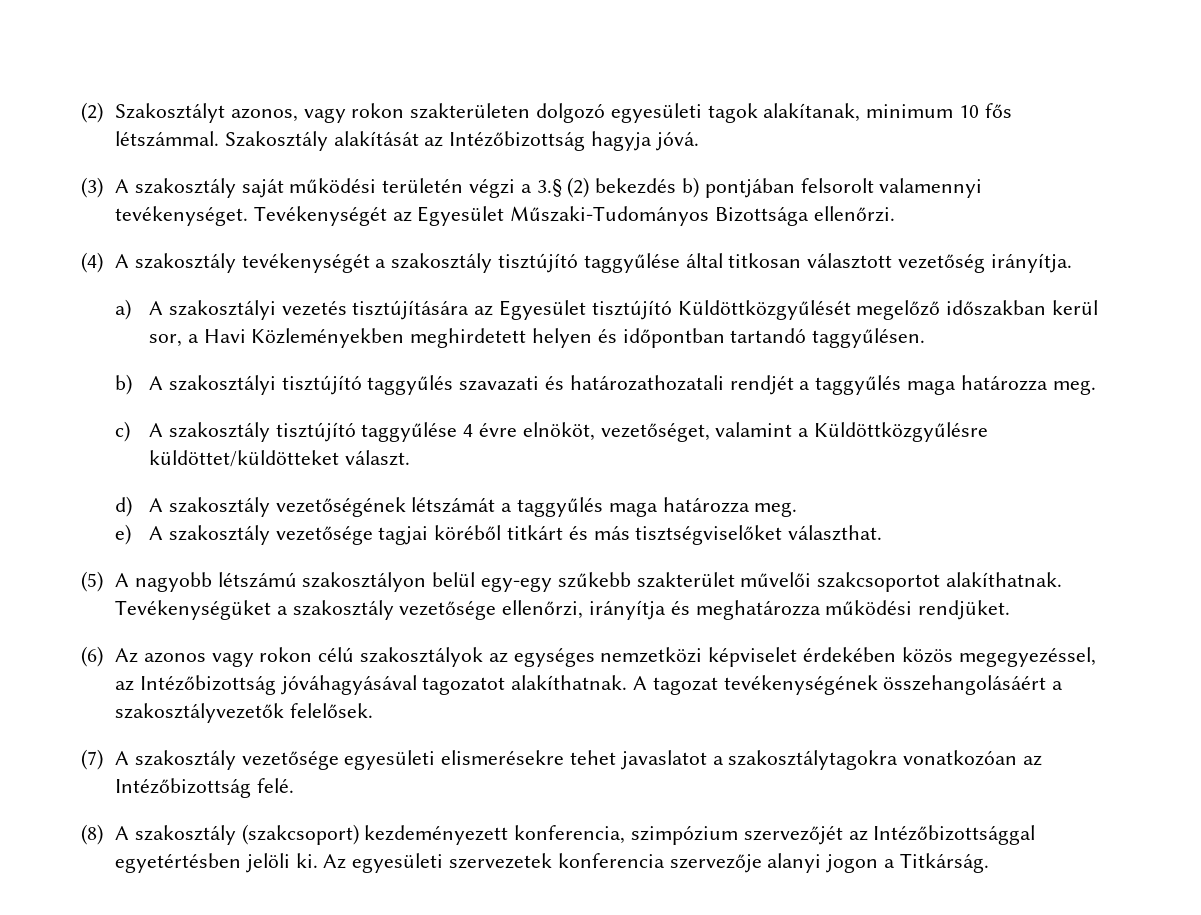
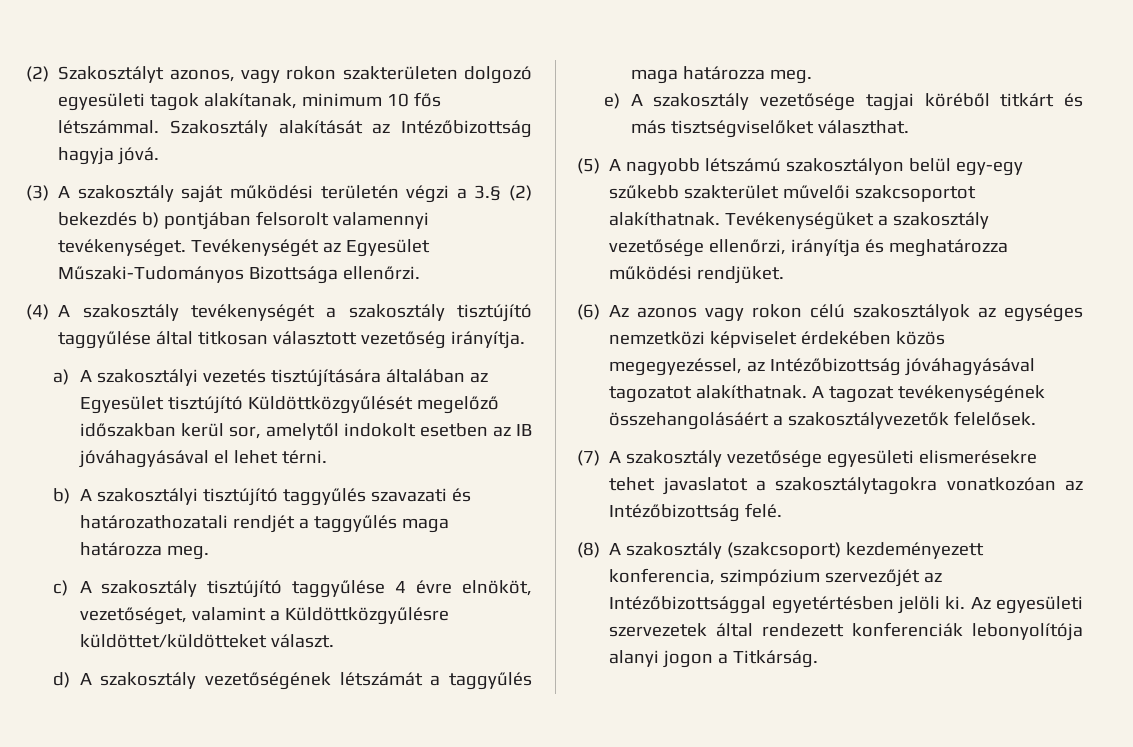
(470, 310) none -> [385,369,465,383] általában
[187,328,926,348] a Havi Közleményekben meghirdetett helyen és időpontban tartandó taggyűlésen. -> [265,423,532,440] [78,450,327,468] amelytől indokolt esetben az IB jóváhagyásával el lehet térni.
[557,853,762,873] konferencia szervezője -> [716,622,1083,641] által rendezett konferenciák lebonyolítója

